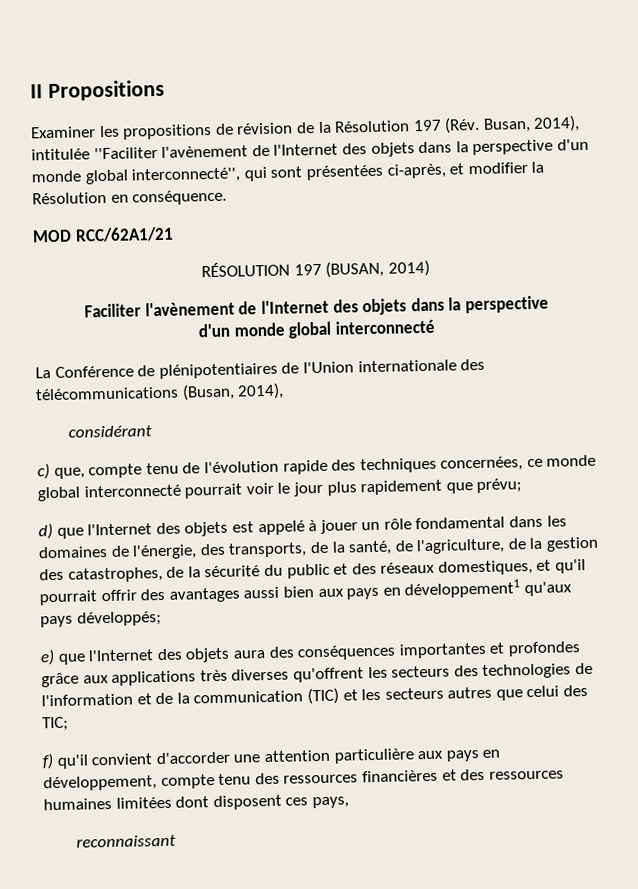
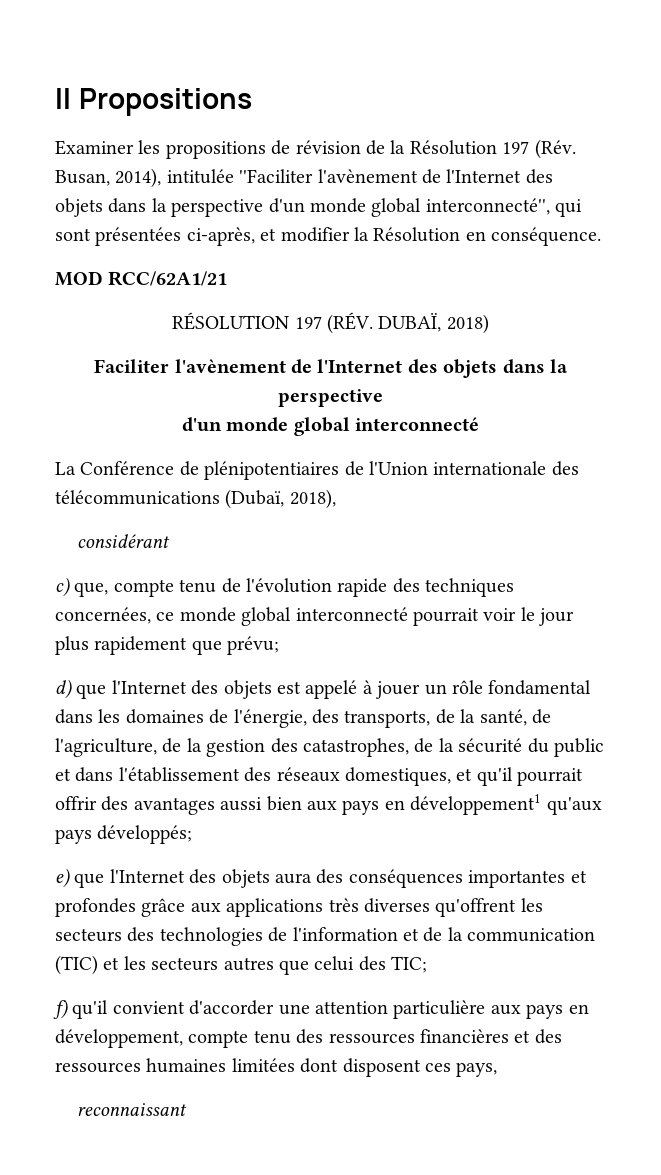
[325,259,430,278] (BUSAN, 2014) -> [327,312,489,334] (RÉV. DUBAÏ, 2018)
[181,382,285,401] (Busan, 2014), -> [225,489,336,509] (Dubaï, 2018),
(349, 569) none -> [75,767,240,782] dans l'établissement

